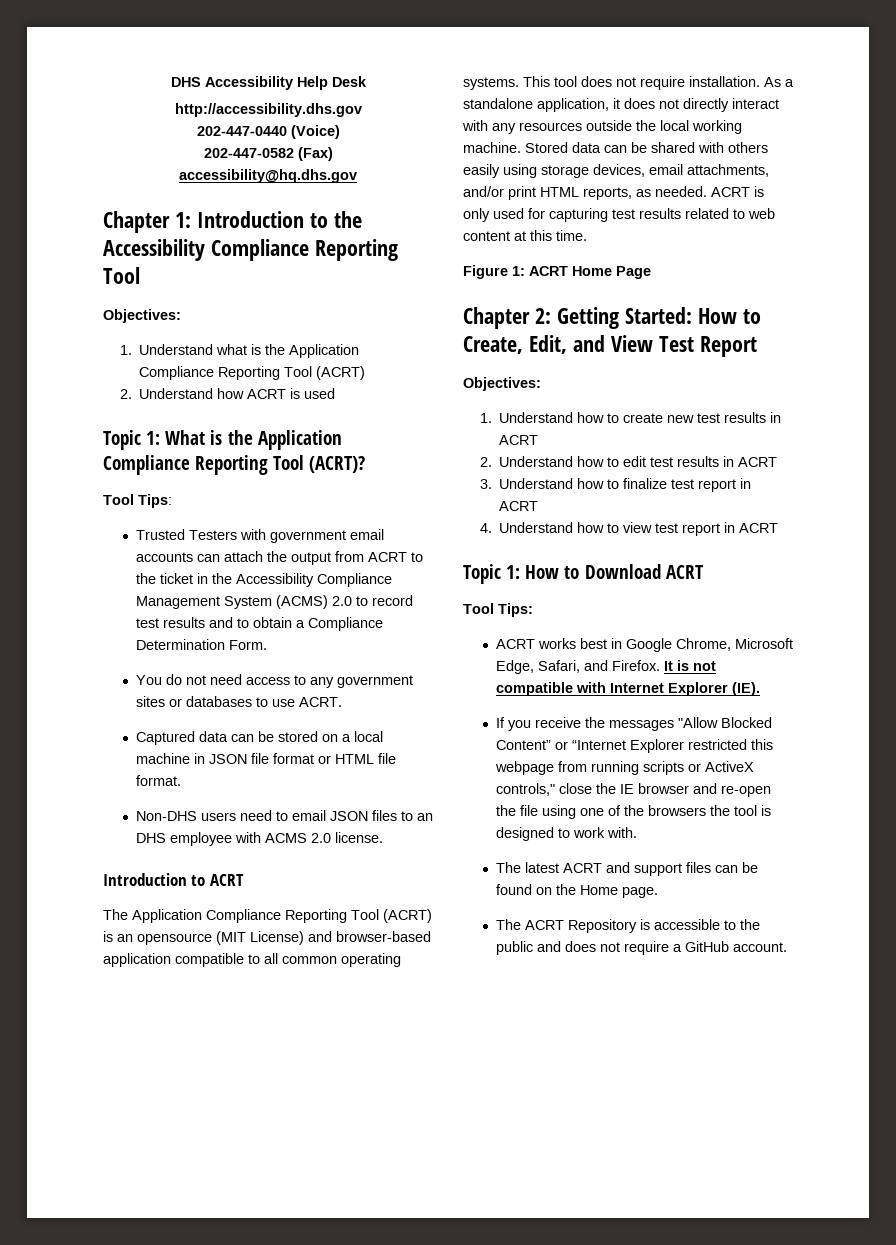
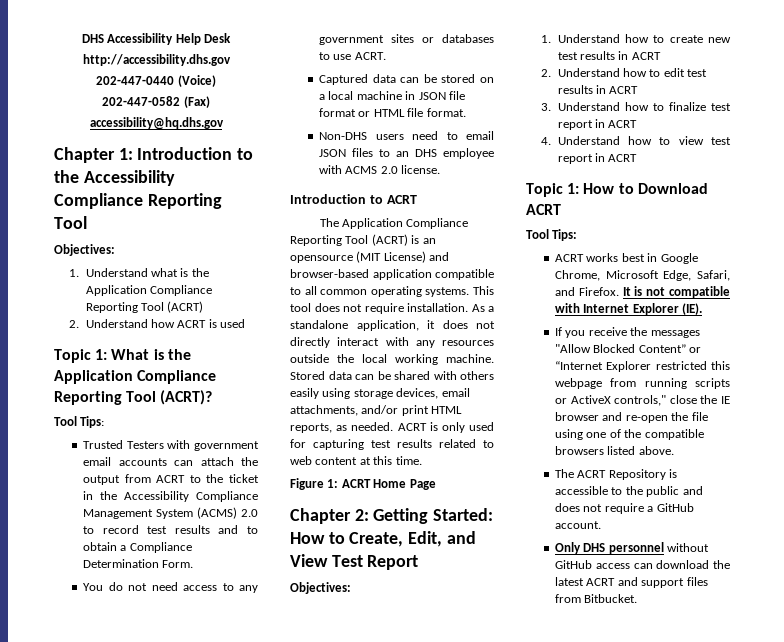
[647,805,771,816] [495,827,637,841] [495,862,758,876] [495,884,658,898] browsers the tool is designed to work with. // The latest ACRT and support files can be found on the Home page. -> [644,429,704,440] [555,446,674,455] compatible browsers listed above.
(787, 947) none -> [555,542,710,554] [555,560,730,569] [555,577,708,588] [555,594,638,603] // Only DHS personnel without GitHub access can download the latest ACRT and support files from Bitbucket.

